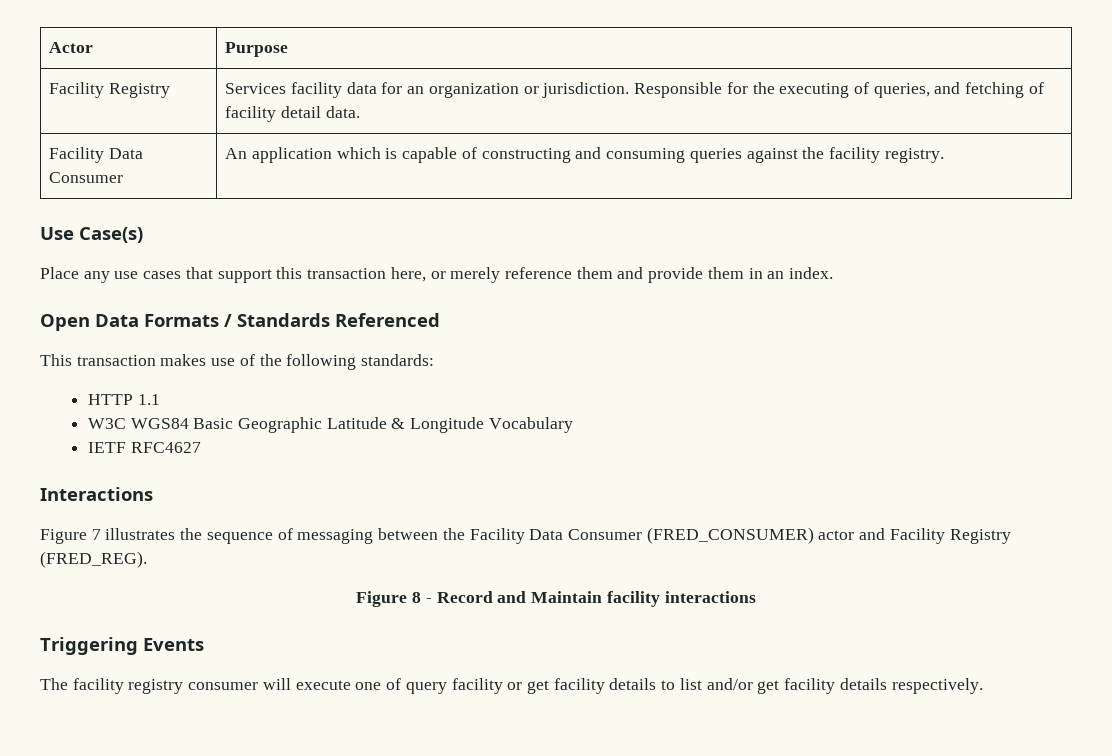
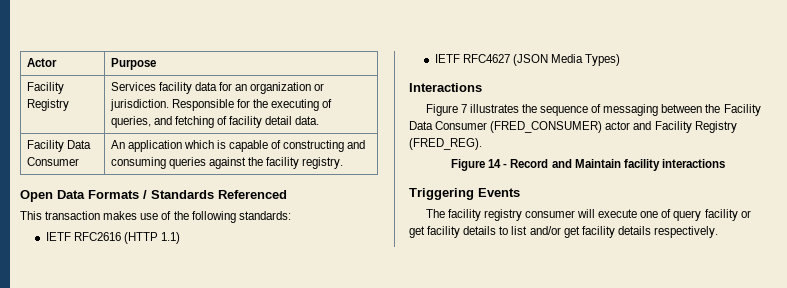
[40,227,143,243] [40,267,834,283] // Use Case(s) // Place any use cases that support this transaction here, or merely reference them and provide them in an index. -> (344, 163) none
[87,394,160,405] [87,417,573,433] HTTP 1.1 // W3C WGS84 Basic Geographic Latitude & Longitude Vocabulary -> [45,232,180,244] IETF RFC2616 (HTTP 1.1)
(201, 447) none -> [512,54,620,66] (JSON Media Types)
[412,592,422,603] 8 -> [488,159,502,168] 14

